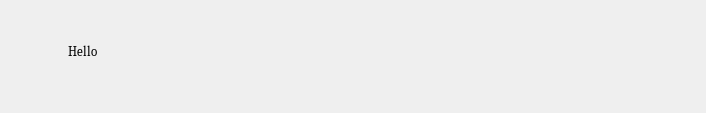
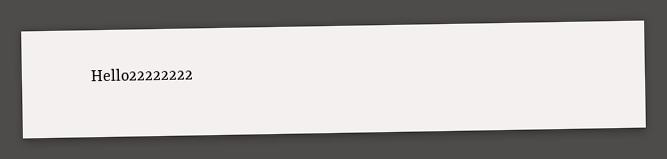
[68,45,97,56] Hello -> [90,67,193,82] Hello22222222

